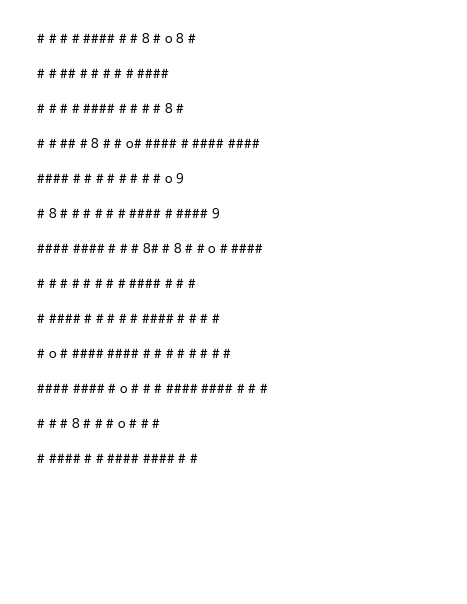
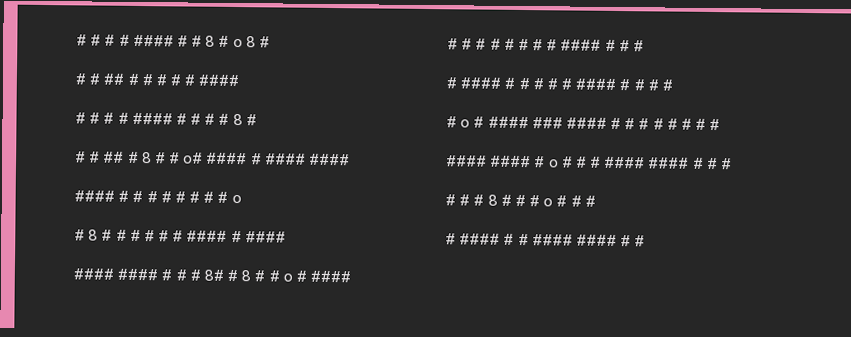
[176,173,185,184] 9 -> (242, 199) none
[211,208,220,219] 9 -> (286, 237) none
(104, 353) none -> [531,117,563,129] ###

